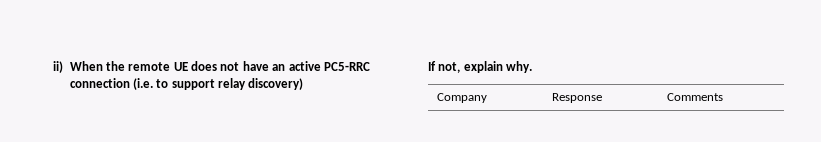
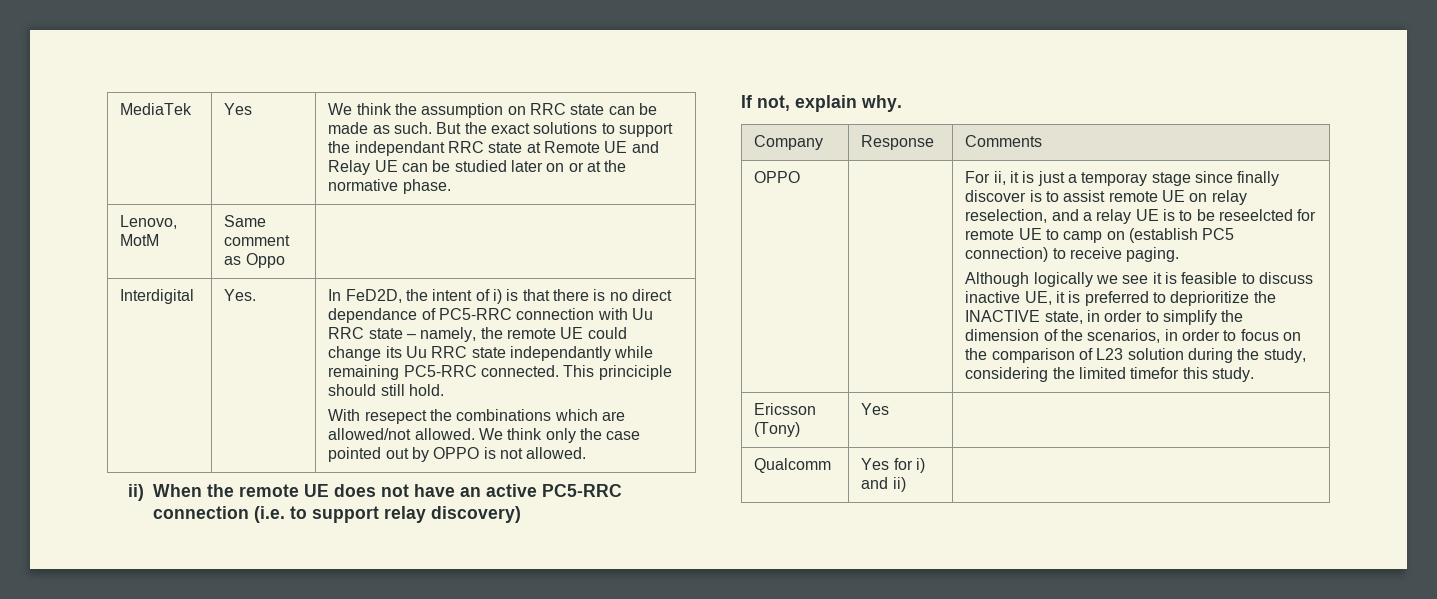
(53, 67) none -> [120,103,193,115] [224,103,253,115] [328,103,658,118] [328,122,674,137] [328,141,659,156] [328,160,627,175] [328,179,451,194] [120,215,178,229] [120,234,160,246] [224,215,267,227] [224,235,291,246] [224,253,285,268] [120,289,195,304] [224,289,257,301] [328,289,673,304] [328,308,654,323] [328,327,627,342] [328,346,654,361] [328,365,672,380] [328,384,445,396] [328,409,626,424] [328,428,641,443] [328,447,587,462] MediaTek | Yes | We think the assumption on RRC state can be made as such. But the exact solutions to support the independant RRC state at Remote UE and Relay UE can be studied later on or at the normative phase. // Lenovo, MotM | Same comment as Oppo | // Interdigital | Yes. | In FeD2D, the intent of i) is that there is no direct dependance of PC5-RRC connection with Uu RRC state – namely, the remote UE could change its Uu RRC state independantly while remaining PC5-RRC connected. This princiciple should still hold. // With resepect the combinations which are allowed/not allowed. We think only the case pointed out by OPPO is not allowed. //
(724, 97) none -> [754,171,801,183] [965,171,1280,186] [965,190,1247,205] [965,209,1317,224] [965,228,1235,243] [965,247,1180,262] [965,272,1314,287] [965,291,1276,306] [965,310,1244,325] [965,329,1302,343] [965,348,1306,363] [965,367,1255,382] [754,403,817,415] [754,422,801,437] [861,403,890,415] [754,458,832,473] [861,458,926,473] [861,477,906,492] // OPPO | | For ii, it is just a temporay stage since finally discover is to assist remote UE on relay reselection, and a relay UE is to be reseelcted for remote UE to camp on (establish PC5 connection) to receive paging. // Although logically we see it is feasible to discuss inactive UE, it is preferred to deprioritize the INACTIVE state, in order to simplify the dimension of the scenarios, in order to focus on the comparison of L23 solution during the study, considering the limited timefor this study. // Ericsson (Tony) | Yes | // Qualcomm | Yes for i) and ii) |

